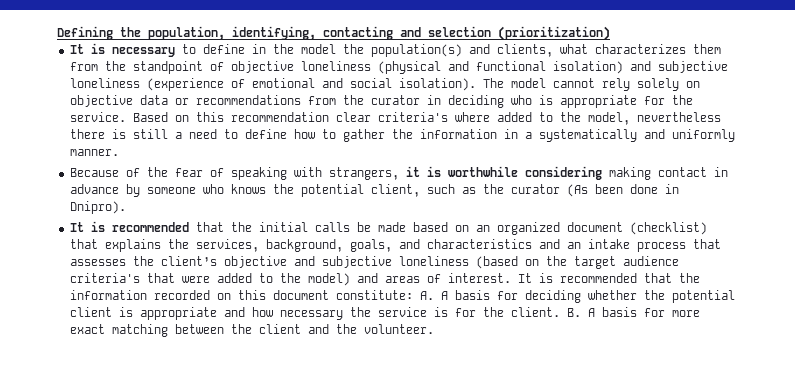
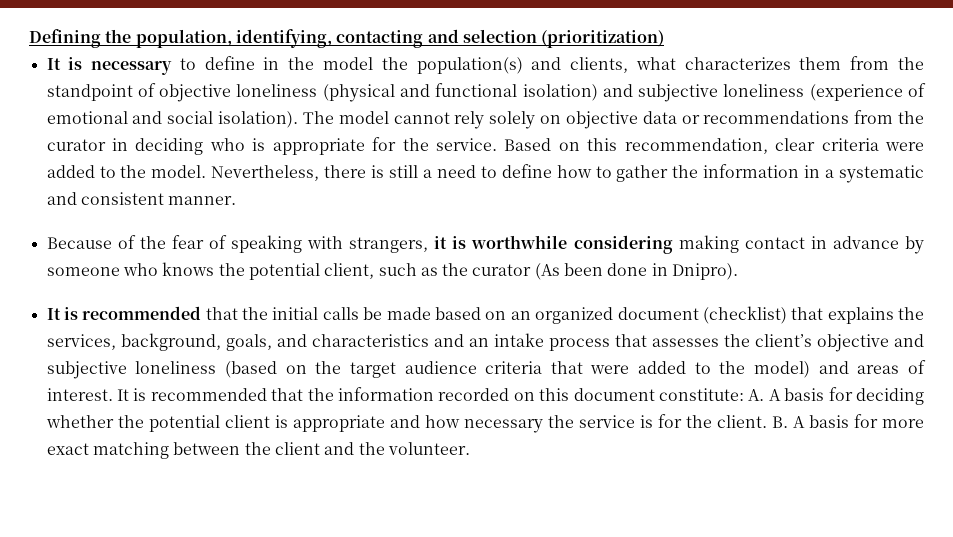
[230,112,721,125] recommendation clear criteria's where added to the model, nevertheless -> [624,138,924,154] [46,165,320,181] recommendation, clear criteria were added to the model. Nevertheless,
[538,129,735,142] systematically and uniformly -> [838,165,924,183] [46,192,164,205] systematic and consistent
[69,273,140,283] criteria's -> [485,361,543,374] criteria

